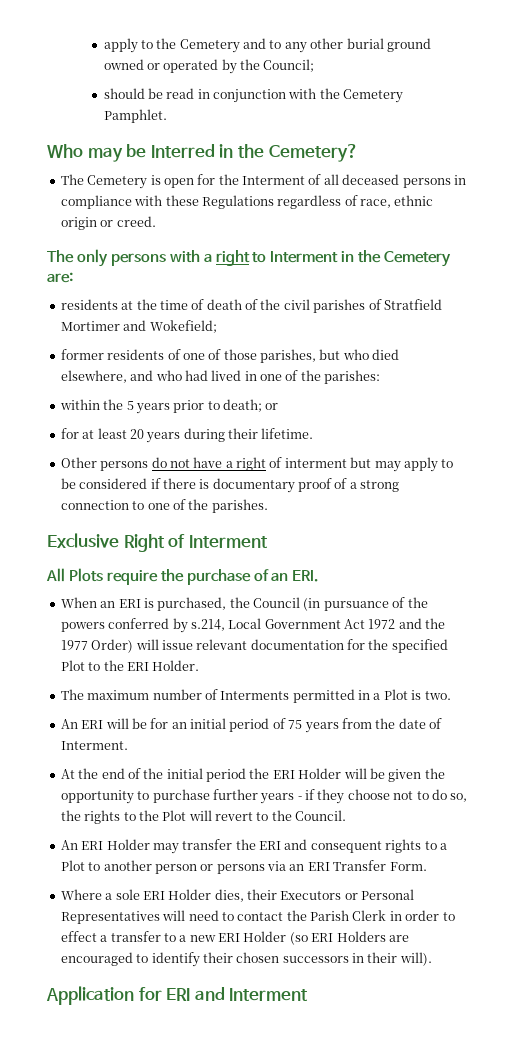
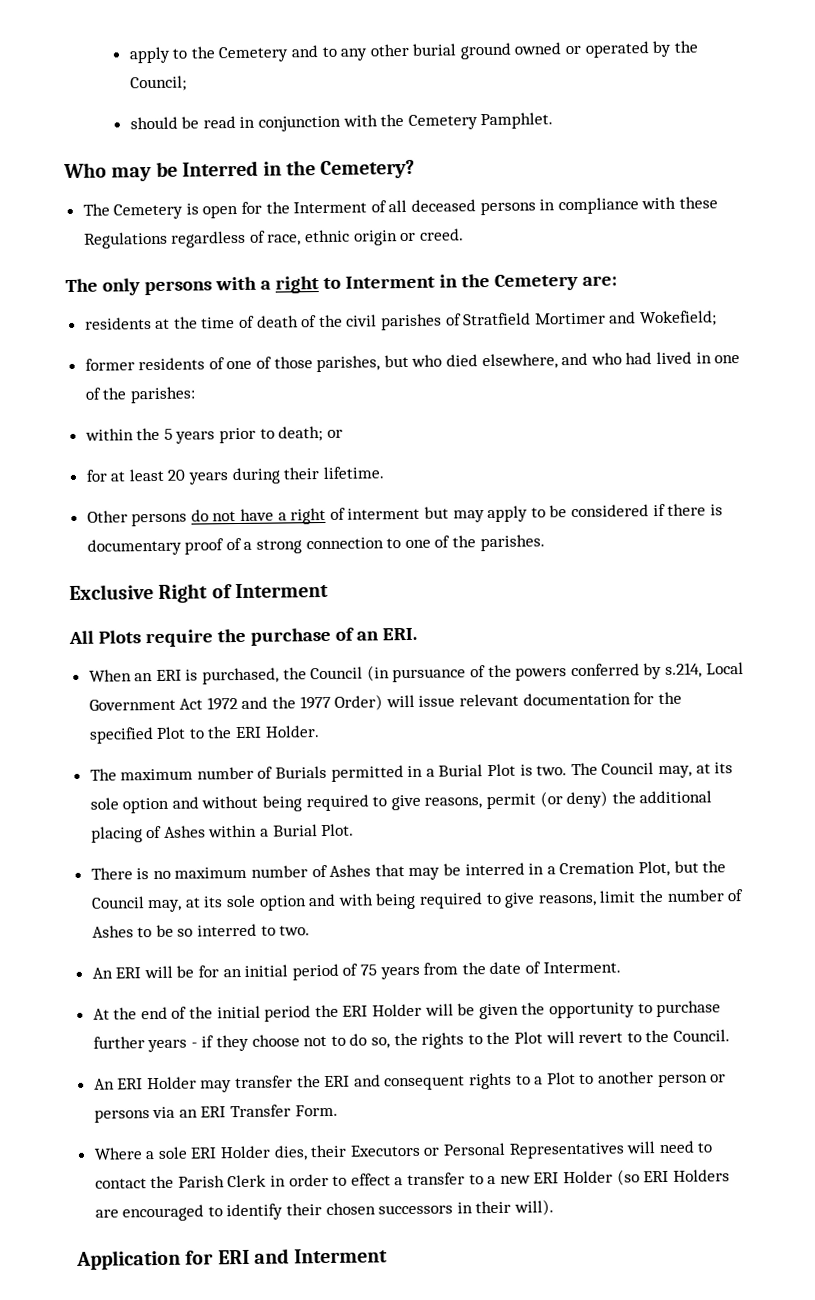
[220,691,290,700] Interments -> [275,765,328,779] Burials
(381, 696) none -> [438,764,484,777] Burial
(451, 695) none -> [570,762,734,779] [89,790,713,814] [90,823,355,843] [90,860,727,881] [90,889,745,913] [91,923,311,938] The Council may, at its sole option and without being required to give reasons, permit (or deny) the additional placing of Ashes within a Burial Plot. // There is no maximum number of Ashes that may be interred in a Cremation Plot, but the Council may, at its sole option and with being required to give reasons, limit the number of Ashes to be so interred to two.

